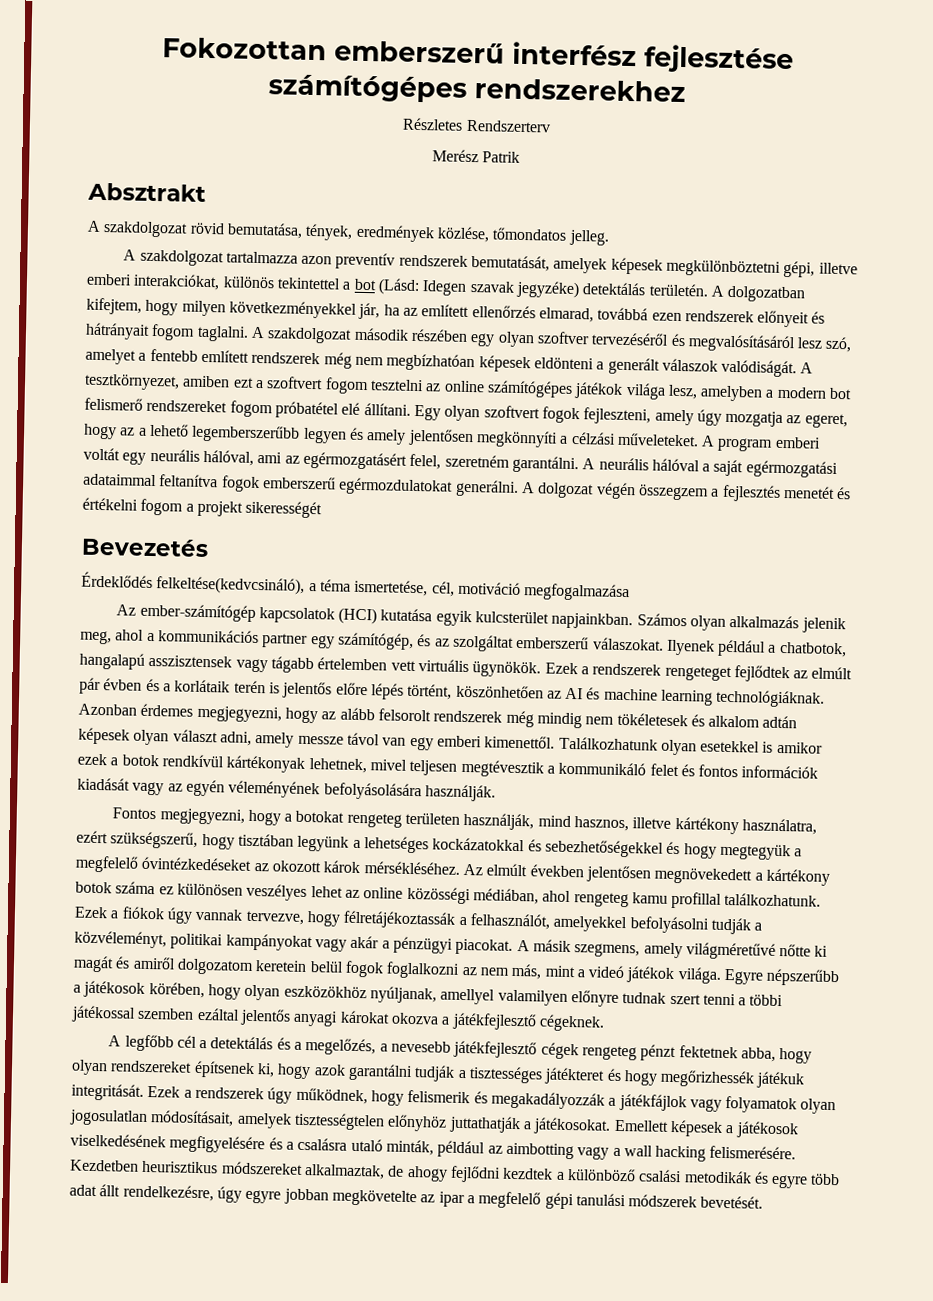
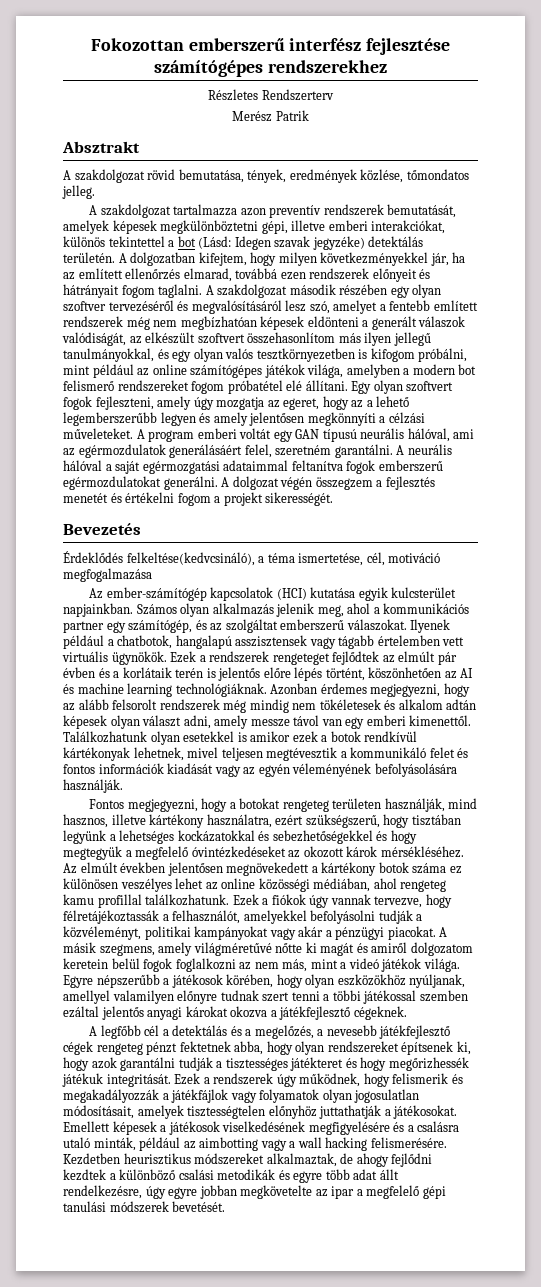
[721,359,814,378] [84,373,424,395] valódiságát. A tesztkörnyezet, amiben ezt a szoftvert fogom tesztelni -> [62,332,431,346] [63,348,468,362] [63,364,134,378] valódiságát, az elkészült szoftvert összehasonlítom más ilyen jellegű tanulmányokkal, és egy olyan valós tesztkörnyezetben is kifogom próbálni, mint például
[625,382,698,400] világa lesz, -> [307,364,344,378] világa,
(147, 458) none -> [295,429,357,442] GAN típusú
[302,451,407,470] egérmozgatásért -> [78,444,243,458] egérmozdulatok generálásáért
[245,500,323,519] sikerességét -> [265,492,334,506] sikerességét.

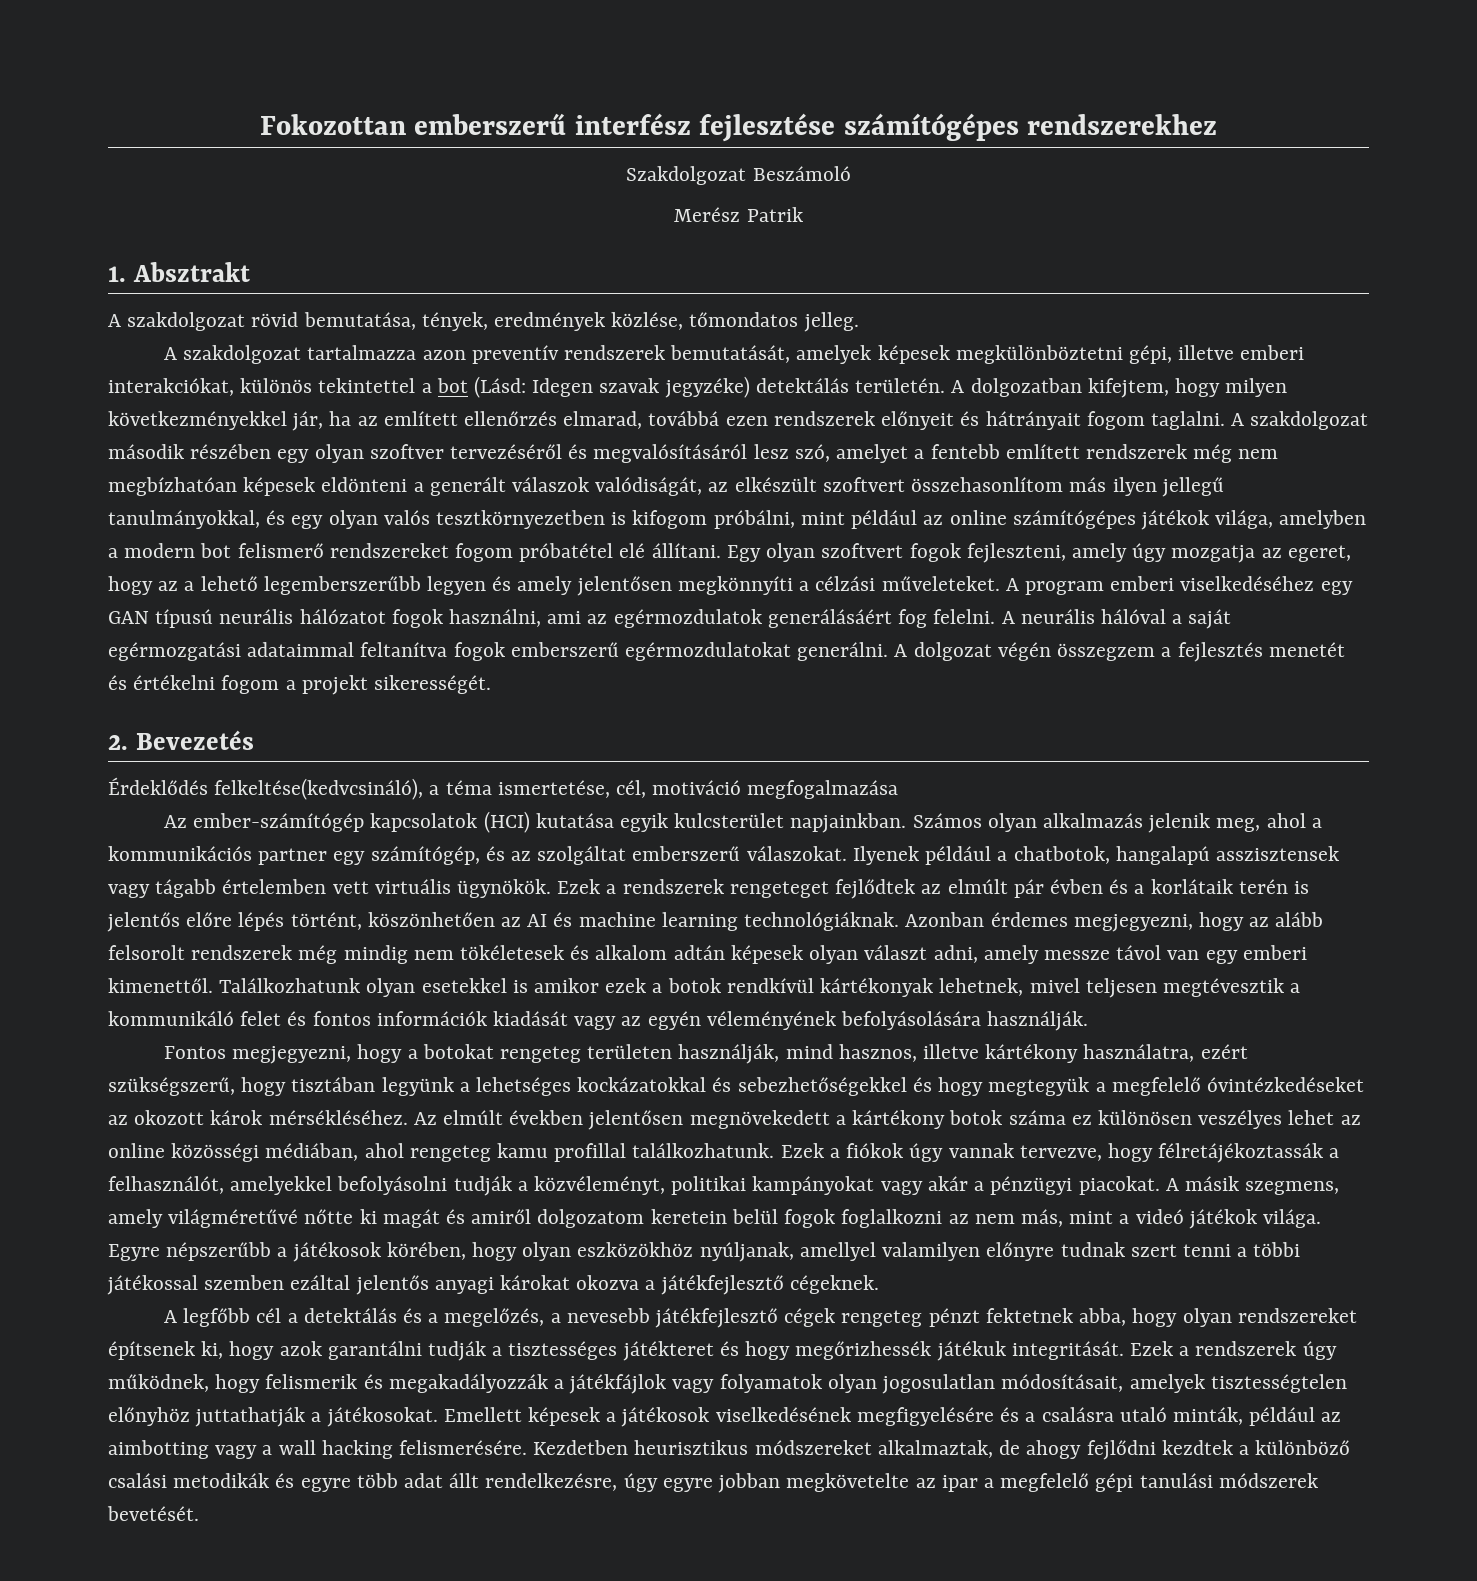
[208,89,334,101] Részletes Rendszerterv -> [626,166,851,185] Szakdolgozat Beszámoló
(309, 115) none -> [108,266,126,282] 1.
[239,428,272,439] voltát -> [1180,576,1315,591] viselkedéséhez
[407,428,450,442] hálóval, -> [299,609,542,628] hálózatot fogok használni,
[244,444,393,458] felel, szeretném garantálni. -> [898,609,996,628] fog felelni.
(334, 499) none -> [108,735,128,750] 2.

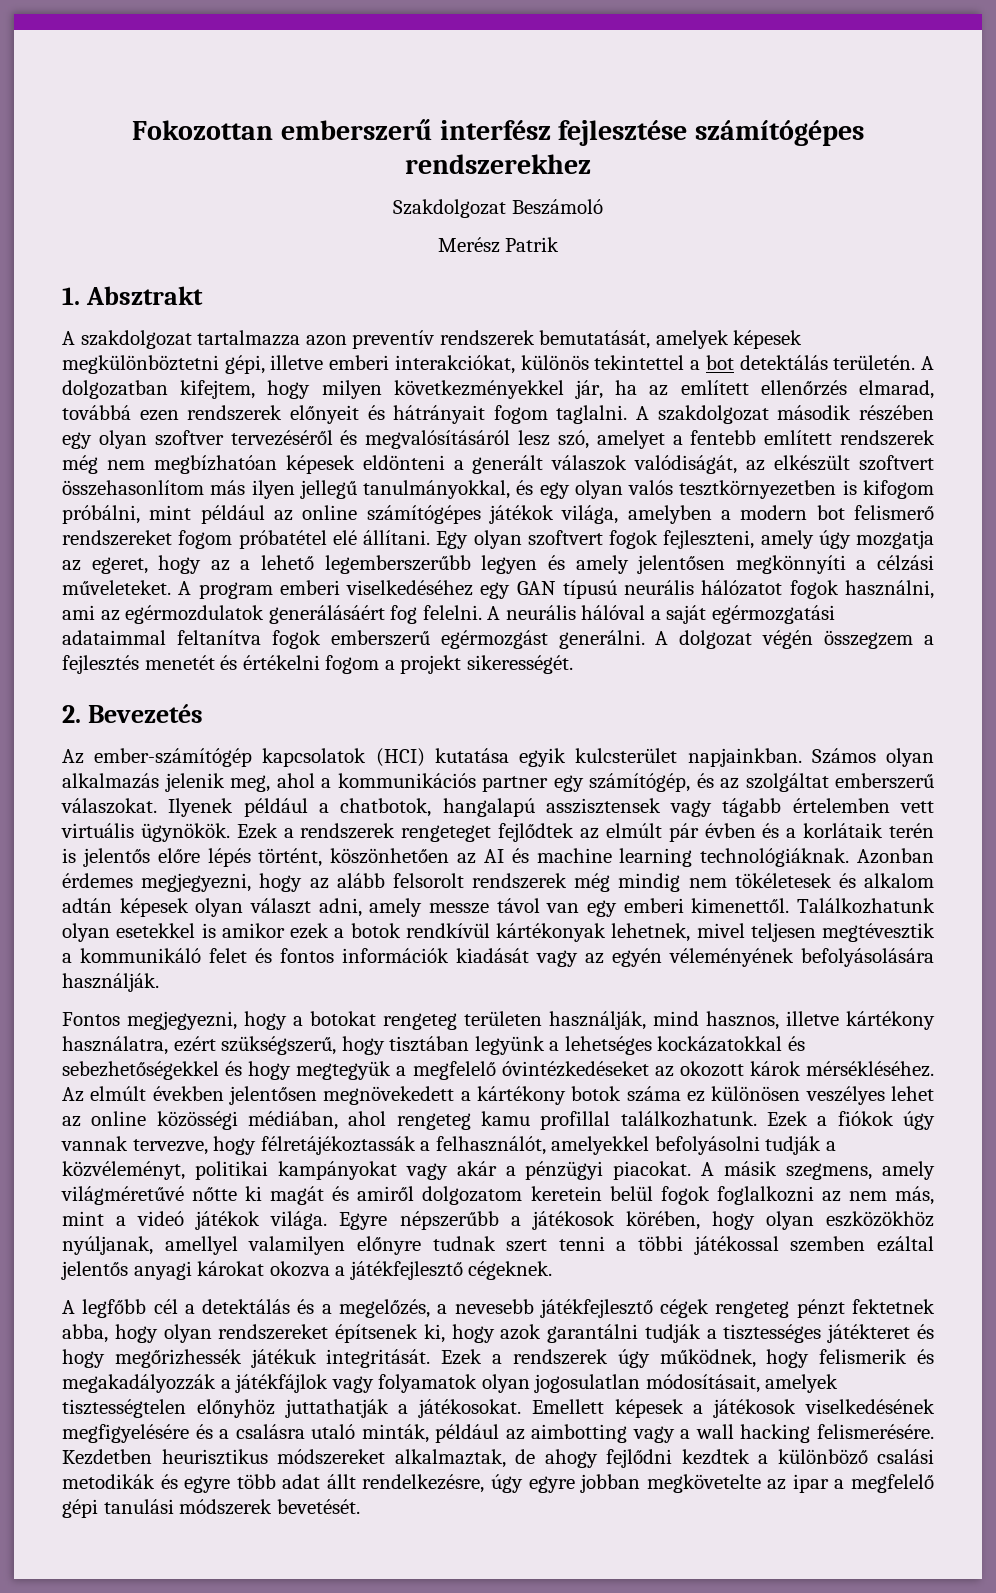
[108,312,859,332] // A szakdolgozat rövid bemutatása, tények, eredmények közlése, tőmondatos jelleg. -> (204, 295) none
[474,376,750,398] (Lásd: Idegen szavak jegyzéke) -> (734, 362) none
[625,642,792,661] egérmozdulatokat -> [440,630,548,649] egérmozgást
[108,777,899,800] // Érdeklődés felkeltése(kedvcsináló), a téma ismertetése, cél, motiváció megfogalmazása -> (204, 713) none

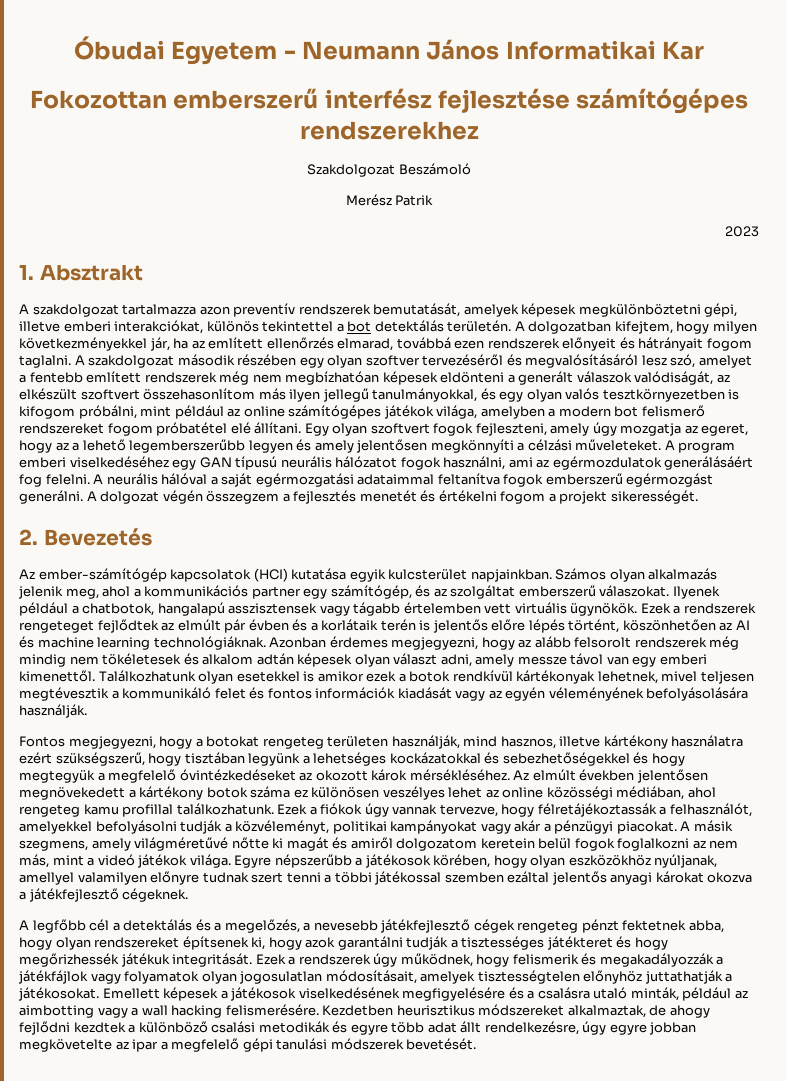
(132, 130) none -> [73,36,705,65] Óbudai Egyetem - Neumann János Informatikai Kar //
(560, 244) none -> [725,226,759,237] // 2023
[62,1036,168,1055] használatra, -> [671,735,744,747] használatra

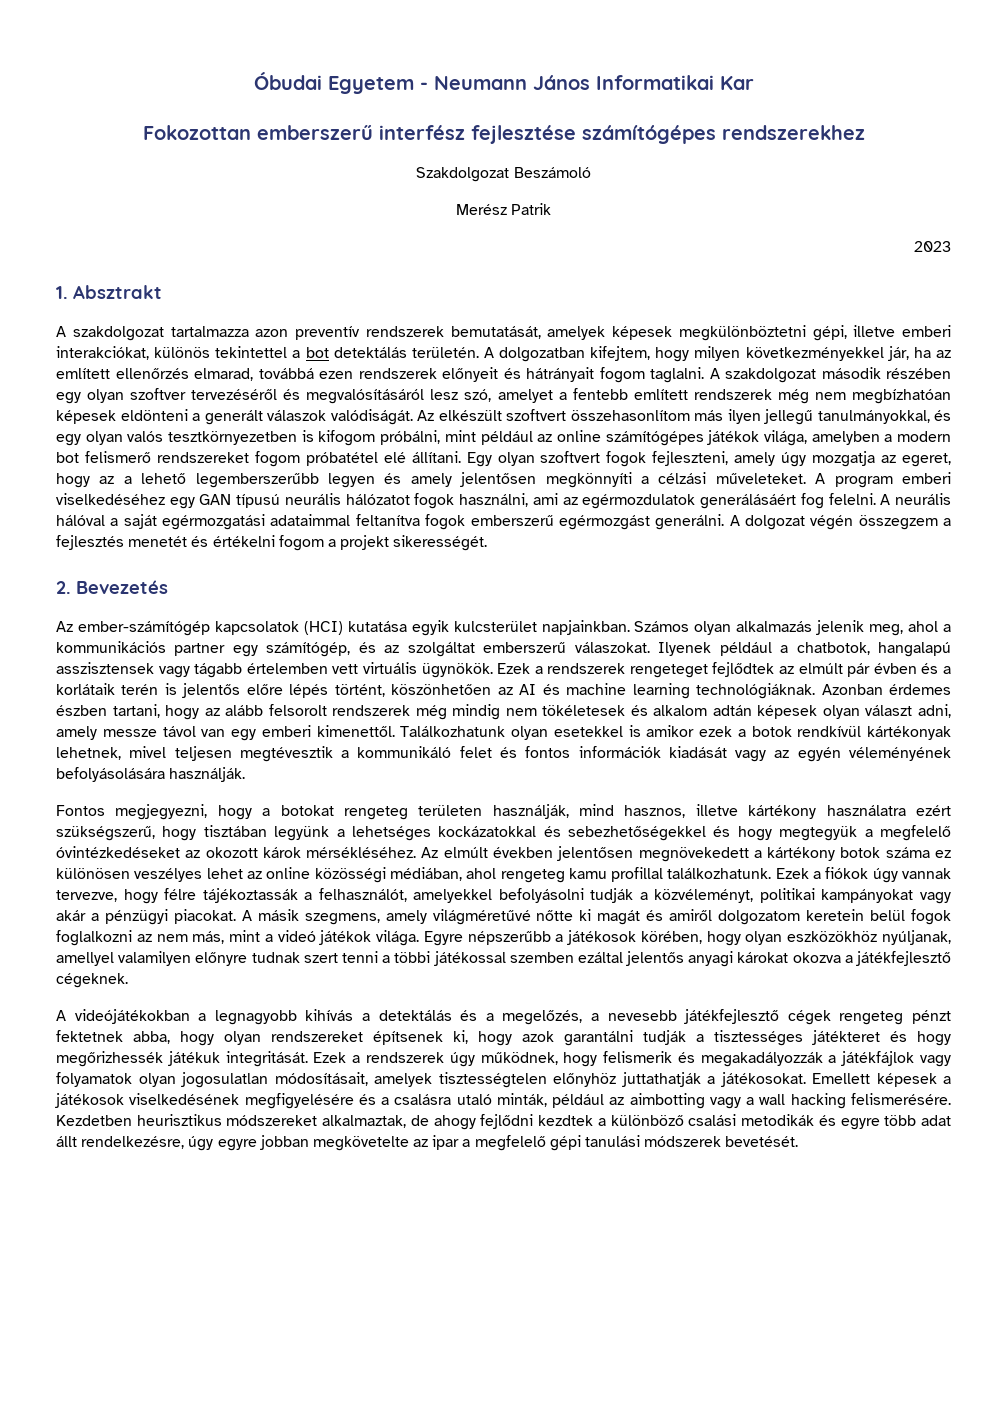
[634,371,730,385] valódiságát, az -> [330,409,434,425] valódiságát. Az
[391,637,479,650] megjegyezni, -> [56,704,160,718] észben tartani,
[537,803,657,817] félretájékoztassák -> [164,888,298,903] félre tájékoztassák
[32,919,110,933] legfőbb cél -> [74,1009,354,1025] videójátékokban a legnagyobb kihívás

